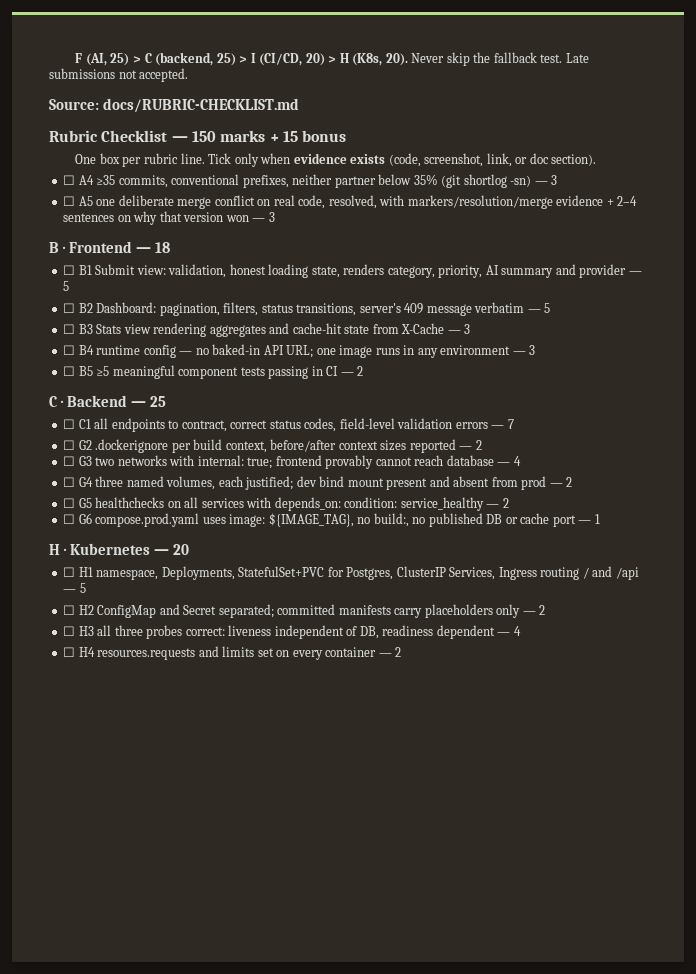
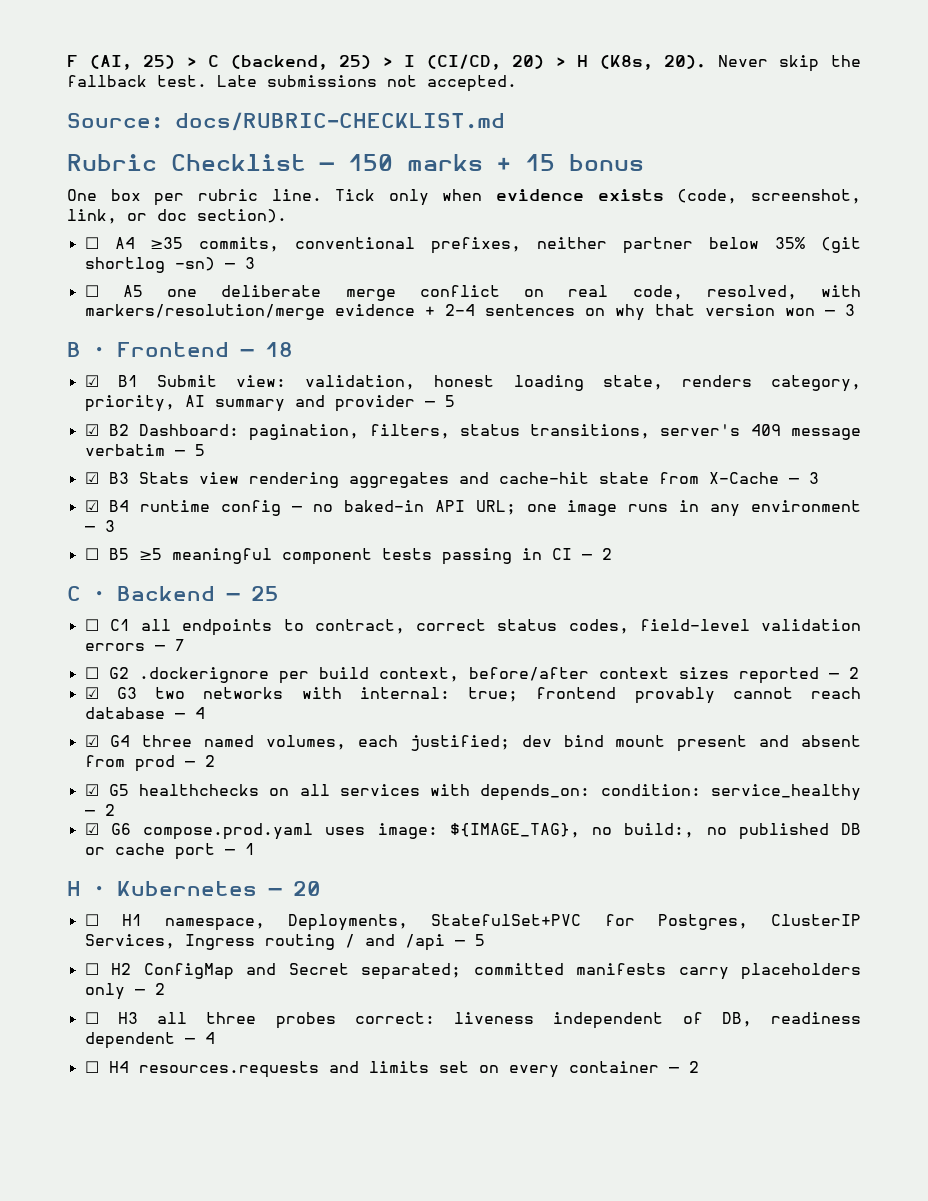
[63,265,76,275] ☐ -> [84,375,99,387] ☑
[63,303,76,313] ☐ -> [84,424,99,436] ☑
[63,324,76,334] ☐ -> [84,472,99,484] ☑
[63,345,76,355] ☐ -> [84,500,99,512] ☑
[63,456,76,466] ☐ -> [84,687,99,699] ☑
[63,477,76,487] ☐ -> [84,735,99,747] ☑
[63,498,76,508] ☐ -> [84,784,99,796] ☑
[63,514,76,524] ☐ -> [84,823,99,835] ☑

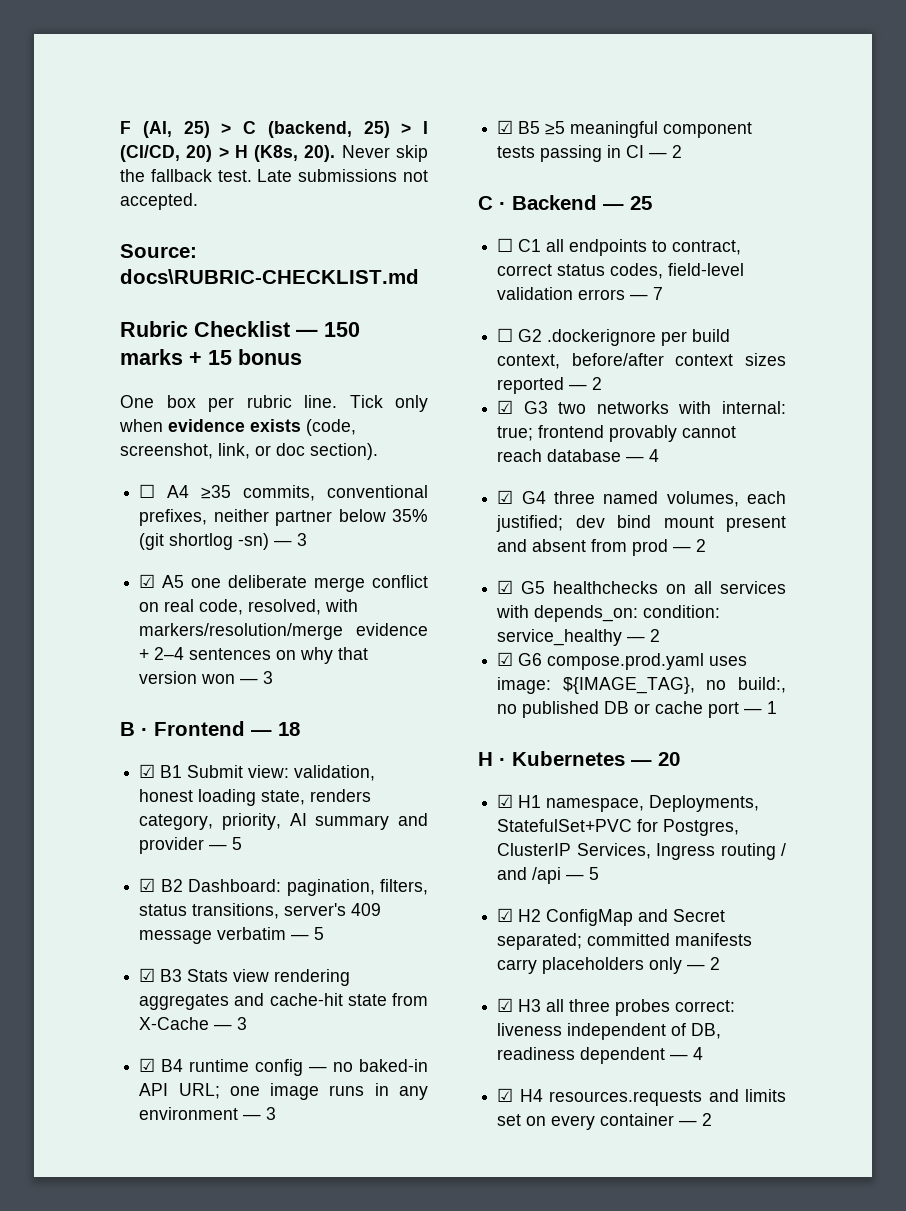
[175,112,505,131] docs/RUBRIC-CHECKLIST.md -> [120,269,419,284] docs\RUBRIC-CHECKLIST.md
[84,285,99,297] ☐ -> [139,574,156,588] ☑
[84,548,99,560] ☐ -> [497,120,514,134] ☑
[84,914,99,926] ☐ -> [497,794,514,808] ☑
[84,963,99,975] ☐ -> [497,908,514,922] ☑
[84,1012,99,1024] ☐ -> [497,998,514,1012] ☑
[84,1061,99,1073] ☐ -> [497,1088,514,1102] ☑

